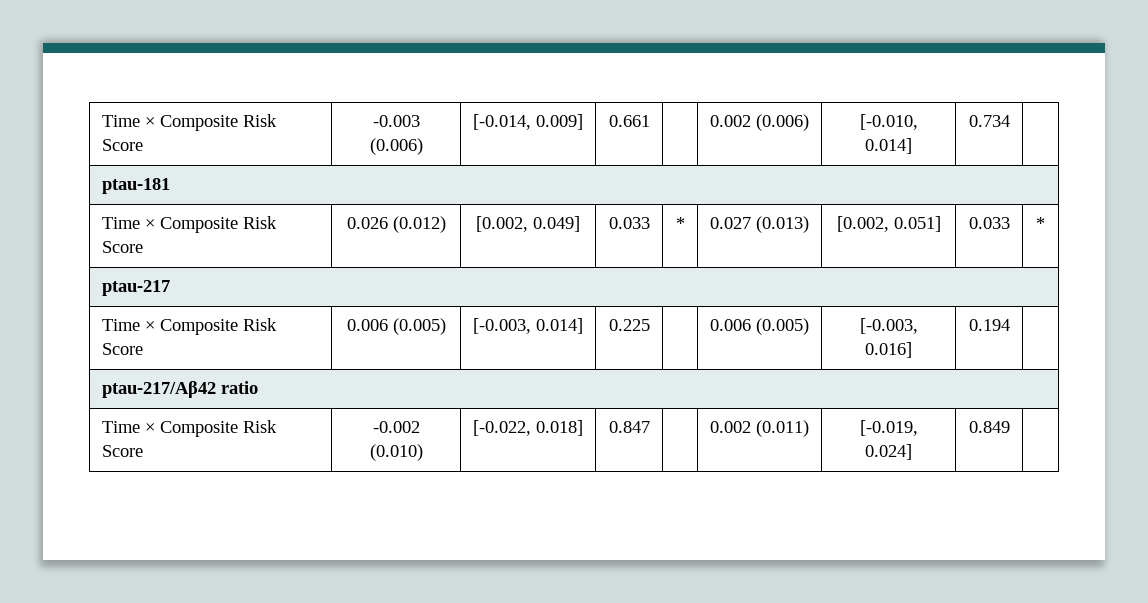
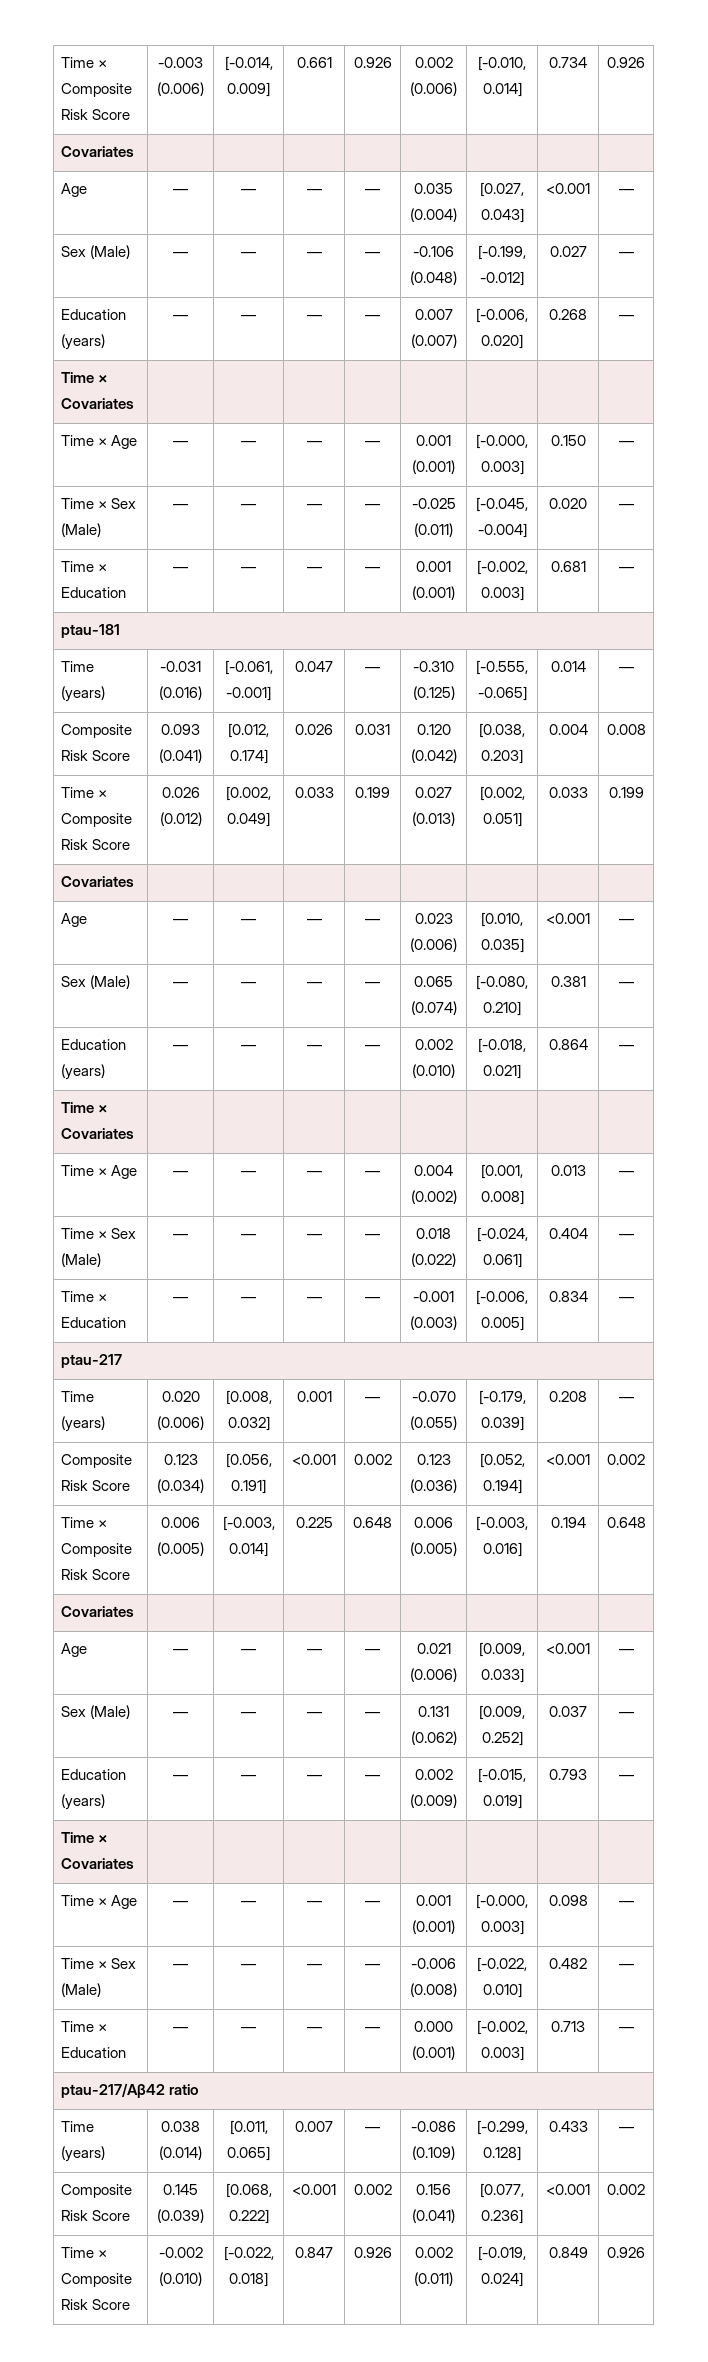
(650, 121) none -> [353,57,392,68] 0.926
[101,178,170,194] // ptau-181 -> [607,57,645,68] [60,146,134,157] [60,183,87,197] [173,189,188,194] [241,189,256,194] [306,189,322,194] [365,189,380,194] [414,183,453,194] [410,208,457,222] [480,182,524,197] [480,208,524,223] [546,183,590,194] [618,189,634,194] [60,245,131,259] [173,252,188,257] [241,252,256,257] [306,252,322,257] [365,252,380,257] [413,246,454,257] [410,271,457,285] [478,245,526,260] [480,271,524,286] [549,246,587,257] [618,252,634,257] [60,309,126,320] [60,334,105,350] [173,315,188,320] [241,315,256,320] [306,315,322,320] [365,315,380,320] [414,309,453,320] [410,334,457,348] [476,308,528,323] [481,334,523,349] [549,309,587,320] [618,315,634,320] [60,372,109,383] [60,398,134,409] [60,435,138,449] [173,441,188,446] [241,441,256,446] [306,441,322,446] [365,441,380,446] [416,435,451,446] [412,460,455,474] [476,434,528,449] [480,460,524,475] [550,435,586,446] [618,441,634,446] [60,498,137,509] [60,523,101,537] [173,504,188,509] [241,504,256,509] [306,504,322,509] [365,504,380,509] [411,498,456,509] [414,523,453,537] [476,497,528,512] [477,523,527,538] [549,498,587,509] [618,504,634,509] [60,561,108,572] [60,587,126,598] [173,567,188,572] [241,567,256,572] [306,567,322,572] [365,567,380,572] [416,561,451,572] [412,586,455,600] [476,560,528,575] [480,586,524,601] [550,561,586,572] [618,567,634,572] [60,624,120,638] [60,661,94,672] [60,686,105,702] [160,661,201,672] [159,686,202,700] [224,660,273,675] [226,686,271,701] [295,661,333,672] [365,667,380,672] [413,661,454,672] [412,686,455,700] [476,660,528,675] [477,686,527,701] [550,661,586,672] [618,667,634,672] [60,724,132,738] [60,750,131,761] [161,724,200,735] [159,749,202,763] [228,723,269,738] [229,749,268,764] [295,724,333,735] [355,724,390,735] [416,724,451,735] [410,749,457,763] [479,723,525,738] [481,749,523,764] [548,724,588,735] [606,724,646,735] 0.926 // Covariates | | | | | | | | // Age | — | — | — | — | 0.035 (0.004) | [0.027, 0.043] | <0.001 | — // Sex (Male) | — | — | — | — | -0.106 (0.048) | [-0.199, -0.012] | 0.027 | — // Education (years) | — | — | — | — | 0.007 (0.007) | [-0.006, 0.020] | 0.268 | — // Time × Covariates | | | | | | | | // Time × Age | — | — | — | — | 0.001 (0.001) | [-0.000, 0.003] | 0.150 | — // Time × Sex (Male) | — | — | — | — | -0.025 (0.011) | [-0.045, -0.004] | 0.020 | — // Time × Education | — | — | — | — | 0.001 (0.001) | [-0.002, 0.003] | 0.681 | — // ptau-181 // Time (years) | -0.031 (0.016) | [-0.061, -0.001] | 0.047 | — | -0.310 (0.125) | [-0.555, -0.065] | 0.014 | — // Composite Risk Score | 0.093 (0.041) | [0.012, 0.174] | 0.026 | 0.031 | 0.120 (0.042) | [0.038, 0.203] | 0.004 | 0.008
[675,217,685,229] * -> [355,787,390,798] 0.199
[1036,217,1045,229] [101,280,170,296] * // ptau-217 -> [608,787,644,798] [60,876,134,887] [60,913,87,927] [173,919,188,924] [241,919,256,924] [306,919,322,924] [365,919,380,924] [414,913,453,924] [410,938,457,952] [481,912,523,927] [480,938,524,953] [546,913,590,924] [618,919,634,924] [60,975,131,989] [173,982,188,987] [241,982,256,987] [306,982,322,987] [365,982,380,987] [414,976,453,987] [410,1001,457,1015] [476,975,528,990] [483,1001,521,1016] [550,976,586,987] [618,982,634,987] [60,1039,126,1050] [60,1064,105,1080] [173,1045,188,1050] [241,1045,256,1050] [306,1045,322,1050] [365,1045,380,1050] [414,1039,453,1050] [412,1064,455,1078] [478,1038,526,1053] [483,1064,521,1079] [548,1039,588,1050] [618,1045,634,1050] [60,1102,109,1113] [60,1128,134,1139] [60,1165,138,1179] [173,1171,188,1176] [241,1171,256,1176] [306,1171,322,1176] [365,1171,380,1176] [414,1165,453,1176] [410,1190,457,1204] [481,1164,523,1179] [480,1190,524,1205] [550,1165,586,1176] [618,1171,634,1176] [60,1228,137,1239] [60,1253,101,1267] [173,1234,188,1239] [241,1234,256,1239] [306,1234,322,1239] [365,1234,380,1239] [416,1228,451,1239] [411,1253,456,1267] [476,1227,528,1242] [482,1253,522,1268] [548,1228,588,1239] [618,1234,634,1239] [60,1291,108,1302] [60,1317,126,1328] [173,1297,188,1302] [241,1297,256,1302] [306,1297,322,1302] [365,1297,380,1302] [413,1291,454,1302] [410,1316,457,1330] [476,1290,528,1305] [480,1316,524,1331] [548,1291,588,1302] [618,1297,634,1302] [60,1354,122,1368] [60,1391,94,1402] [60,1416,105,1432] [161,1391,200,1402] [157,1416,204,1430] [225,1390,272,1405] [227,1416,270,1431] [296,1391,332,1402] [365,1397,380,1402] [411,1391,456,1402] [410,1416,457,1430] [478,1390,526,1405] [480,1416,524,1431] [549,1391,587,1402] [618,1397,634,1402] [60,1454,132,1468] [60,1480,131,1491] [163,1454,198,1465] [157,1479,204,1493] [225,1453,272,1468] [231,1479,266,1494] [292,1454,336,1465] [353,1454,392,1465] [416,1454,451,1465] [410,1479,457,1493] [479,1453,525,1468] [482,1479,522,1494] [546,1454,590,1465] [607,1454,645,1465] 0.199 // Covariates | | | | | | | | // Age | — | — | — | — | 0.023 (0.006) | [0.010, 0.035] | <0.001 | — // Sex (Male) | — | — | — | — | 0.065 (0.074) | [-0.080, 0.210] | 0.381 | — // Education (years) | — | — | — | — | 0.002 (0.010) | [-0.018, 0.021] | 0.864 | — // Time × Covariates | | | | | | | | // Time × Age | — | — | — | — | 0.004 (0.002) | [0.001, 0.008] | 0.013 | — // Time × Sex (Male) | — | — | — | — | 0.018 (0.022) | [-0.024, 0.061] | 0.404 | — // Time × Education | — | — | — | — | -0.001 (0.003) | [-0.006, 0.005] | 0.834 | — // ptau-217 // Time (years) | 0.020 (0.006) | [0.008, 0.032] | 0.001 | — | -0.070 (0.055) | [-0.179, 0.039] | 0.208 | — // Composite Risk Score | 0.123 (0.034) | [0.056, 0.191] | <0.001 | 0.002 | 0.123 (0.036) | [0.052, 0.194] | <0.001 | 0.002
(650, 325) none -> [353,1517,392,1528] 0.648
[101,381,258,398] // ptau-217/Aβ42 ratio -> [606,1517,646,1528] [60,1606,134,1617] [60,1643,87,1657] [173,1649,188,1654] [241,1649,256,1654] [306,1649,322,1654] [365,1649,380,1654] [416,1643,451,1654] [410,1668,457,1682] [479,1642,525,1657] [480,1668,524,1683] [546,1643,590,1654] [618,1649,634,1654] [60,1705,131,1719] [173,1712,188,1717] [241,1712,256,1717] [306,1712,322,1717] [365,1712,380,1717] [418,1706,449,1717] [410,1731,457,1745] [479,1705,525,1720] [481,1731,523,1746] [549,1706,587,1717] [618,1712,634,1717] [60,1769,126,1780] [60,1794,105,1810] [173,1775,188,1780] [241,1775,256,1780] [306,1775,322,1780] [365,1775,380,1780] [414,1769,453,1780] [410,1794,457,1808] [478,1768,526,1783] [482,1794,522,1809] [549,1769,587,1780] [618,1775,634,1780] [60,1832,109,1843] [60,1858,134,1869] [60,1895,138,1909] [173,1901,188,1906] [241,1901,256,1906] [306,1901,322,1906] [365,1901,380,1906] [416,1895,451,1906] [412,1920,455,1934] [476,1894,528,1909] [480,1920,524,1935] [548,1895,588,1906] [618,1901,634,1906] [60,1958,137,1969] [60,1983,101,1997] [173,1964,188,1969] [241,1964,256,1969] [306,1964,322,1969] [365,1964,380,1969] [411,1958,456,1969] [410,1983,457,1997] [477,1957,527,1972] [482,1983,522,1998] [549,1958,587,1969] [618,1964,634,1969] [60,2021,108,2032] [60,2047,126,2058] [173,2027,188,2032] [241,2027,256,2032] [306,2027,322,2032] [365,2027,380,2032] [414,2021,453,2032] [412,2046,455,2060] [476,2020,528,2035] [480,2046,524,2061] [551,2021,585,2032] [618,2027,634,2032] [60,2083,200,2098] [60,2121,94,2132] [60,2146,105,2162] [161,2121,200,2132] [159,2146,202,2160] [229,2120,268,2135] [227,2146,270,2161] [295,2121,333,2132] [365,2127,380,2132] [411,2121,456,2132] [412,2146,455,2160] [476,2120,528,2135] [483,2146,521,2161] [548,2121,588,2132] [618,2127,634,2132] [60,2184,132,2198] [60,2210,131,2221] [163,2184,198,2195] [157,2209,204,2223] [225,2183,272,2198] [228,2209,269,2224] [292,2184,336,2195] [353,2184,392,2195] [416,2184,451,2195] [412,2209,455,2223] [480,2183,524,2198] [481,2209,523,2224] [546,2184,590,2195] [607,2184,645,2195] 0.648 // Covariates | | | | | | | | // Age | — | — | — | — | 0.021 (0.006) | [0.009, 0.033] | <0.001 | — // Sex (Male) | — | — | — | — | 0.131 (0.062) | [0.009, 0.252] | 0.037 | — // Education (years) | — | — | — | — | 0.002 (0.009) | [-0.015, 0.019] | 0.793 | — // Time × Covariates | | | | | | | | // Time × Age | — | — | — | — | 0.001 (0.001) | [-0.000, 0.003] | 0.098 | — // Time × Sex (Male) | — | — | — | — | -0.006 (0.008) | [-0.022, 0.010] | 0.482 | — // Time × Education | — | — | — | — | 0.000 (0.001) | [-0.002, 0.003] | 0.713 | — // ptau-217/Aβ42 ratio // Time (years) | 0.038 (0.014) | [0.011, 0.065] | 0.007 | — | -0.086 (0.109) | [-0.299, 0.128] | 0.433 | — // Composite Risk Score | 0.145 (0.039) | [0.068, 0.222] | <0.001 | 0.002 | 0.156 (0.041) | [0.077, 0.236] | <0.001 | 0.002
(650, 427) none -> [353,2247,392,2258] 0.926
(1010, 427) none -> [607,2247,645,2258] 0.926

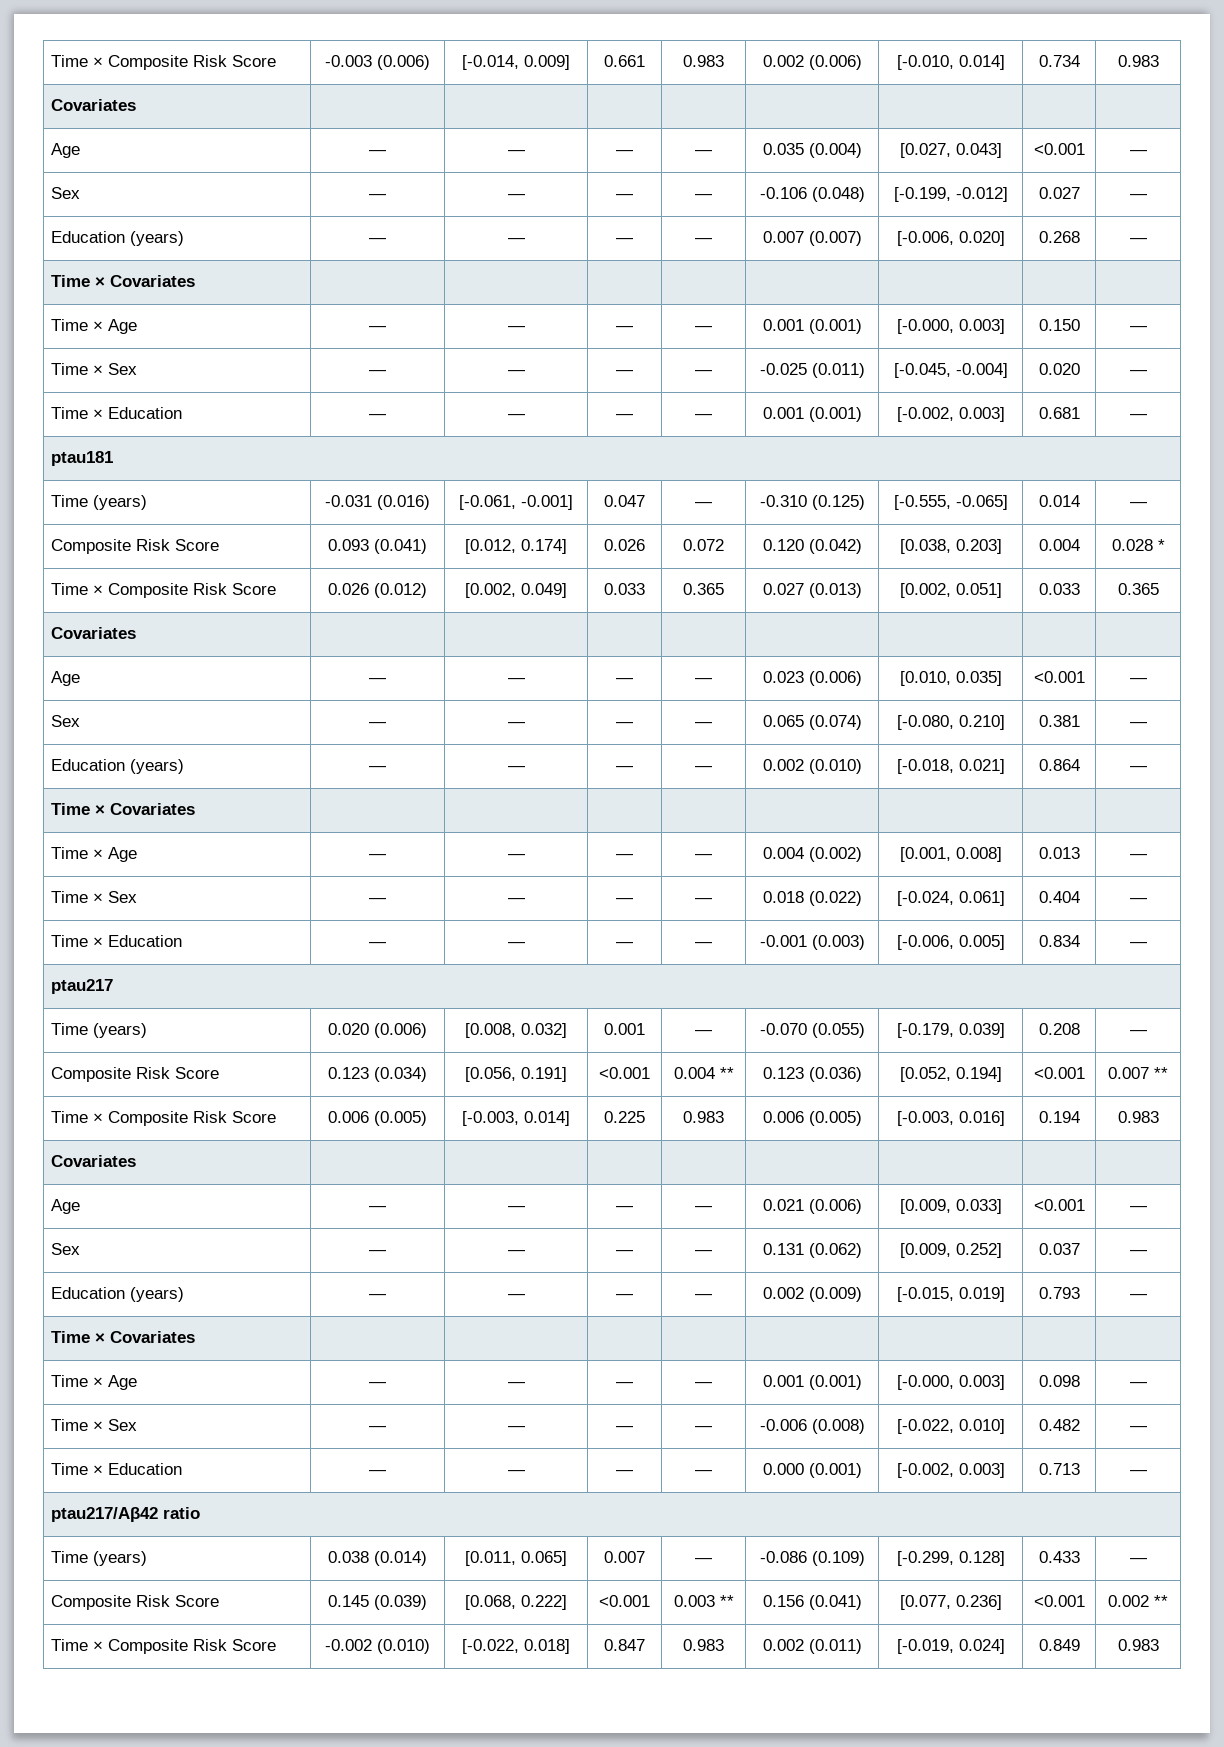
[353,57,392,68] 0.926 -> [683,55,724,67] 0.983
[607,57,645,68] 0.926 -> [1117,55,1159,67] 0.983
[90,245,131,259] (Male) -> (80, 193) none
[60,523,101,537] (Male) -> (137, 369) none
[60,624,120,638] ptau-181 -> [50,451,113,466] ptau181
[355,724,390,735] 0.031 -> [683,539,724,551] 0.072
[606,724,646,735] 0.008 -> [1111,539,1165,551] 0.028 *
[355,787,390,798] 0.199 -> [683,583,724,595] 0.365
[608,787,644,798] 0.199 -> [1117,583,1159,595] 0.365
[90,975,131,989] (Male) -> (80, 721) none
[60,1253,101,1267] (Male) -> (137, 897) none
[60,1354,122,1368] ptau-217 -> [50,979,113,994] ptau217
[353,1454,392,1465] 0.002 -> [673,1067,734,1079] 0.004 **
[607,1454,645,1465] 0.002 -> [1108,1067,1168,1079] 0.007 **
[353,1517,392,1528] 0.648 -> [683,1111,724,1123] 0.983
[606,1517,646,1528] 0.648 -> [1117,1111,1159,1123] 0.983
[90,1705,131,1719] (Male) -> (80, 1249) none
[60,1983,101,1997] (Male) -> (137, 1425) none
[60,2083,165,2098] ptau-217/Aβ42 -> [50,1507,158,1522] ptau217/Aβ42
[353,2184,392,2195] 0.002 -> [673,1595,734,1607] 0.003 **
(645, 2189) none -> [1154,1595,1168,1607] **
[353,2247,392,2258] 0.926 -> [683,1639,724,1651] 0.983
[607,2247,645,2258] 0.926 -> [1117,1639,1159,1651] 0.983

